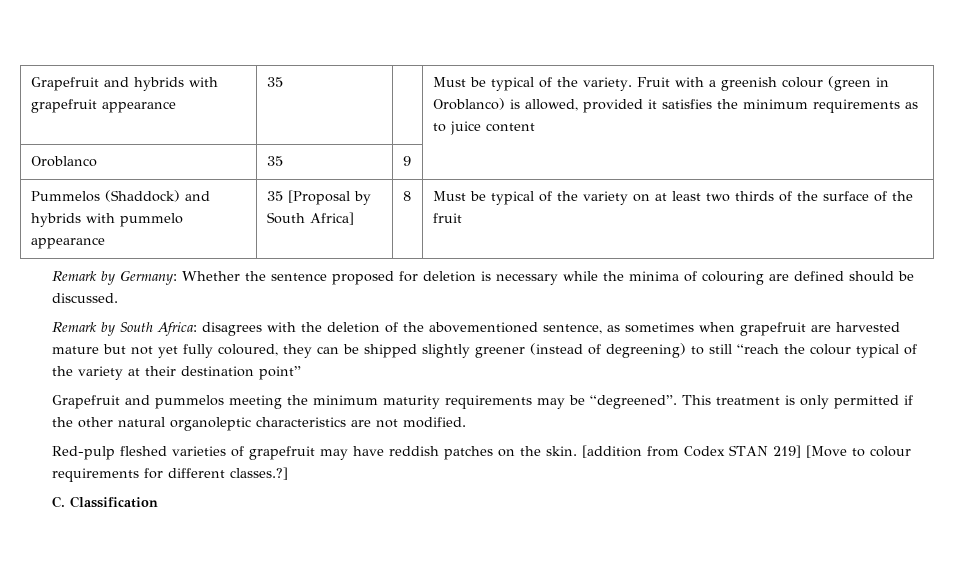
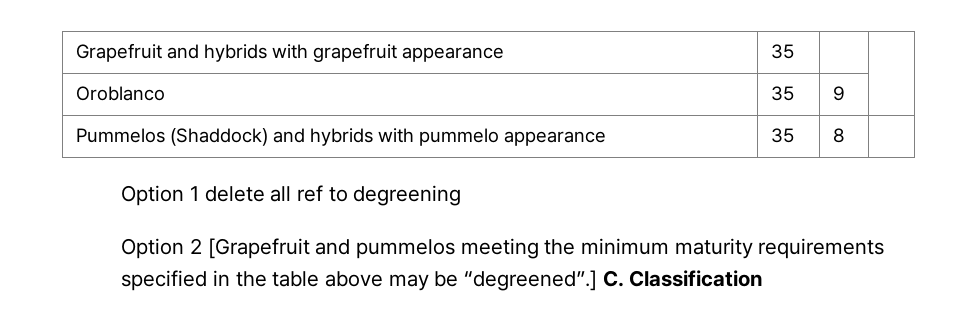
[432,76,889,91] [432,98,918,113] [432,121,535,135] Must be typical of the variety. Fruit with a greenish colour (green in Oroblanco) is allowed, provided it satisfies the minimum requirements as to juice content -> (794, 51) none
[287,190,371,205] [266,212,354,225] [402,191,411,201] [432,191,913,205] [432,213,462,223] [52,271,915,285] [52,293,119,303] [52,322,901,336] [52,343,918,358] [52,366,302,380] [52,395,121,409] [Proposal by South Africa] | 8 | Must be typical of the variety on at least two thirds of the surface of the fruit // Remark by Germany: Whether the sentence proposed for deletion is necessary while the minima of colouring are defined should be discussed. // Remark by South Africa: disagrees with the deletion of the abovementioned sentence, as sometimes when grapefruit are harvested mature but not yet fully coloured, they can be shipped slightly greener (instead of degreening) to still “reach the colour typical of the variety at their destination point” // Grapefruit -> [832,128,845,143] [121,185,462,206] [121,238,310,259] | 8 | // Option 1 delete all ref to degreening // Option 2 [Grapefruit
[537,395,914,409] [52,417,467,431] [52,445,912,460] [52,467,289,482] may be “degreened”. This treatment is only permitted if the other natural organoleptic characteristics are not modified. // Red-pulp fleshed varieties of grapefruit may have reddish patches on the skin. [addition from Codex STAN 219] [Move to colour requirements for different classes.?] // -> [121,270,597,291] specified in the table above may be “degreened”.]

